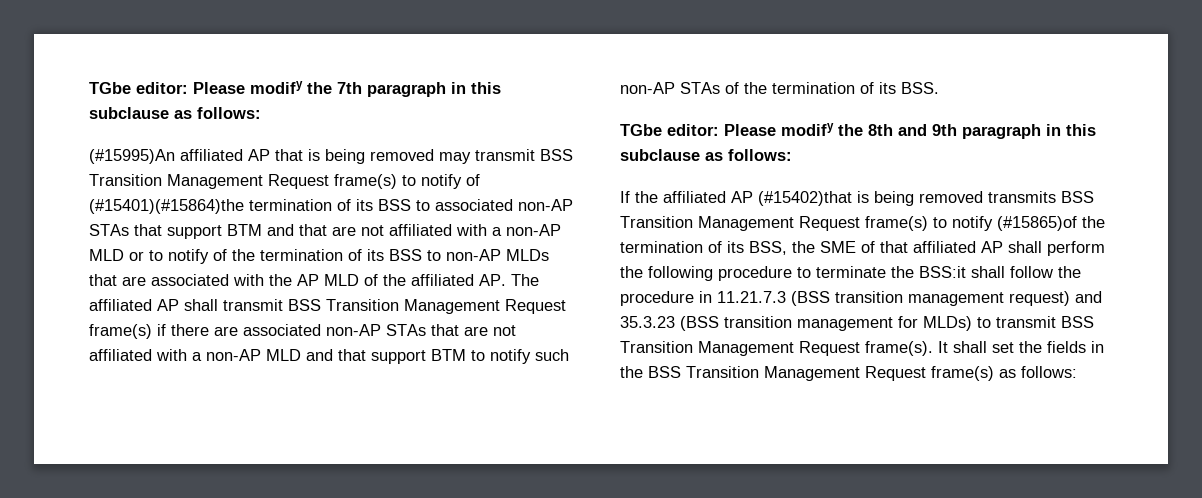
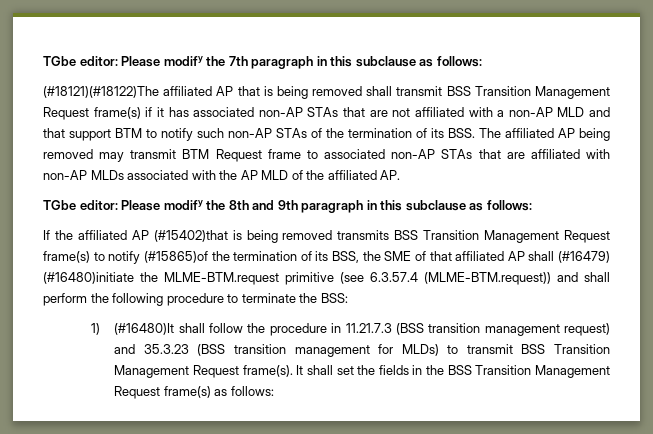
[89,149,175,164] (#15995)An -> [43,86,159,98] (#18121)(#18122)The
[439,149,573,164] [89,174,480,189] [89,199,573,214] [89,224,561,239] [89,249,549,264] [89,274,539,286] [89,299,179,311] may transmit BSS Transition Management Request frame(s) to notify of (#15401)(#15864)the termination of its BSS to associated non-AP STAs that support BTM and that are not affiliated with a non-AP MLD or to notify of the termination of its BSS to non-AP MLDs that are associated with the AP MLD of the affiliated AP. The affiliated AP -> (363, 91) none
[171,324,238,336] there are -> [156,107,189,117] it has
(939, 88) none -> [479,128,610,141] [43,149,610,162] [43,170,401,180] The affiliated AP being removed may transmit BTM Request frame to associated non-AP STAs that are affiliated with non-AP MLDs associated with the AP MLD of the affiliated AP.
(1042, 247) none -> [558,251,610,263] [43,272,610,285] (#16479) (#16480)initiate the MLME-BTM.request primitive (see 6.3.57.4 (MLME-BTM.request)) and shall
[919,266,966,278] BSS:it -> [320,293,348,303] [90,323,175,335] BSS: // 1) (#16480)It

